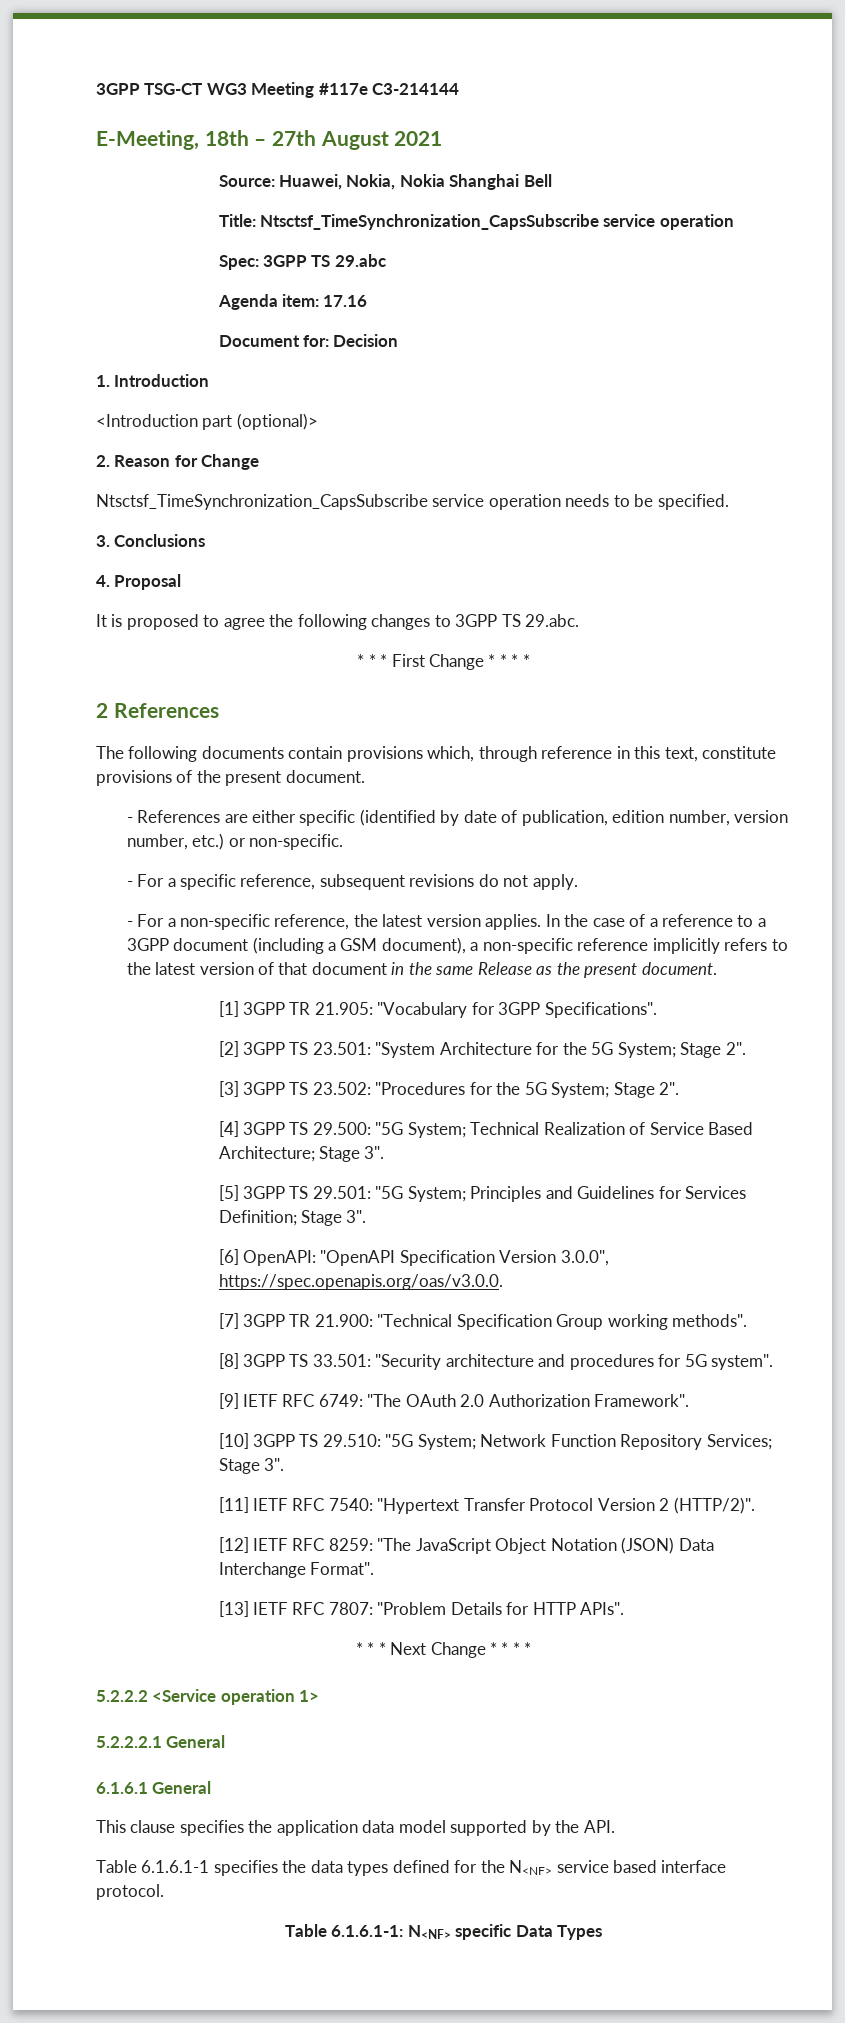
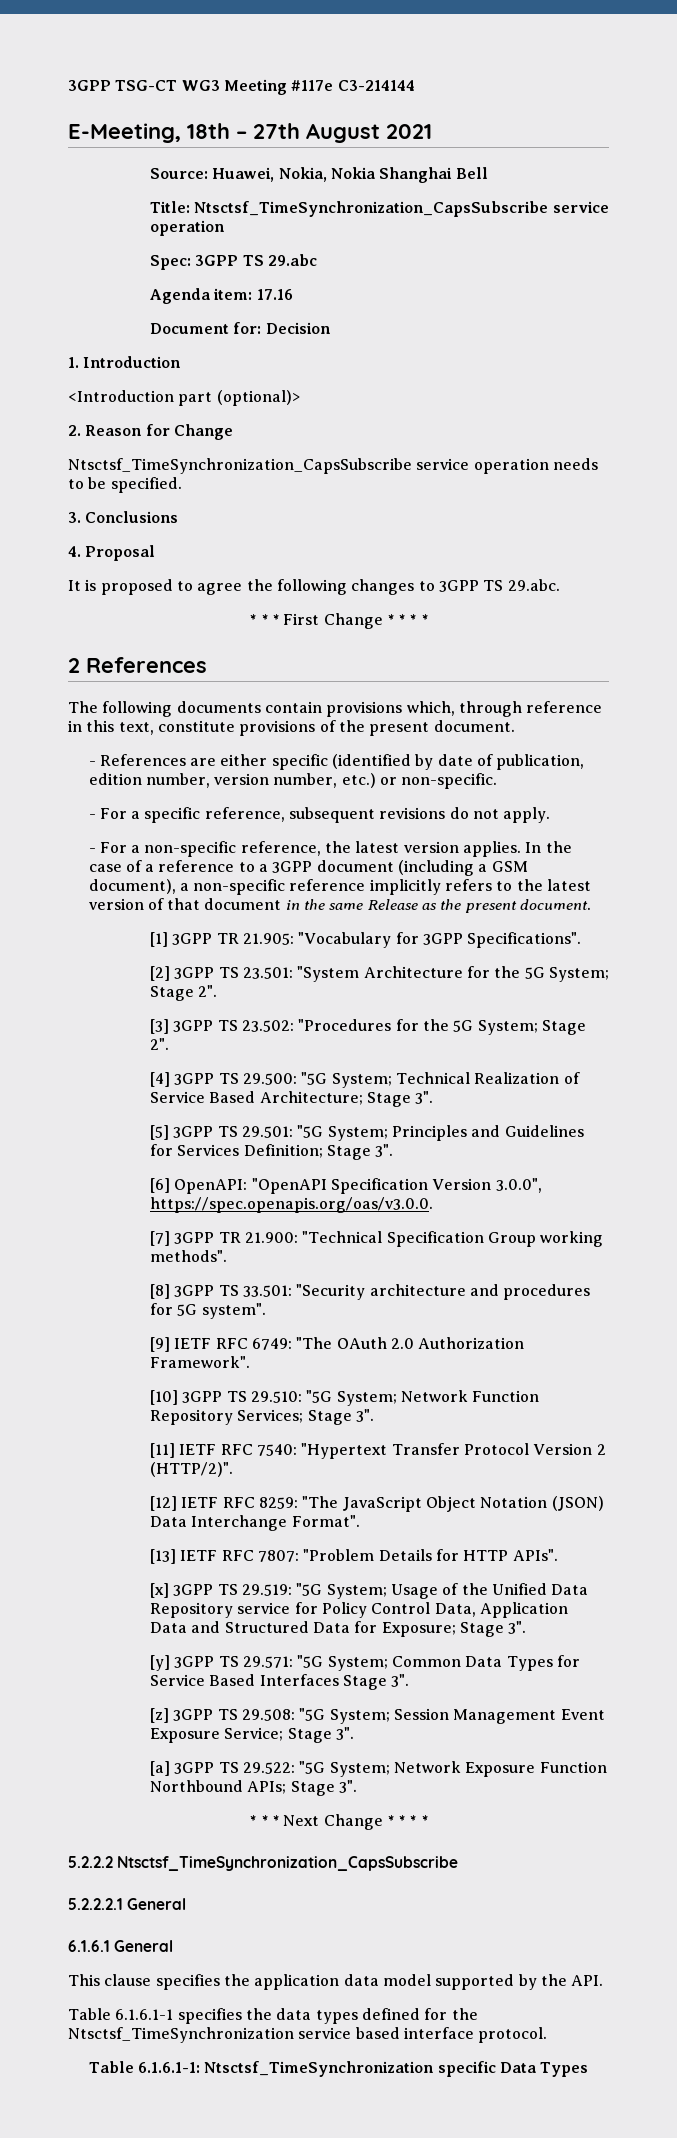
(625, 1608) none -> [150,1583,589,1599] [150,1602,569,1618] [150,1621,527,1637] [150,1655,580,1671] [150,1674,410,1690] [150,1708,605,1724] [150,1727,355,1743] [150,1761,607,1777] [150,1780,358,1796] // [x] 3GPP TS 29.519: "5G System; Usage of the Unified Data Repository service for Policy Control Data, Application Data and Structured Data for Exposure; Stage 3". // [y] 3GPP TS 29.571: "5G System; Common Data Types for Service Based Interfaces Stage 3". // [z] 3GPP TS 29.508: "5G System; Session Management Event Exposure Service; Stage 3". // [a] 3GPP TS 29.522: "5G System; Network Exposure Function Northbound APIs; Stage 3".
[152,1689,320,1705] <Service operation 1> -> [117,1856,459,1871] Ntsctsf_TimeSynchronization_CapsSubscribe
[509,1860,553,1875] N<NF> -> [68,2027,294,2043] Ntsctsf_TimeSynchronization
[407,1925,451,1939] N<NF> -> [204,2061,435,2077] Ntsctsf_TimeSynchronization

